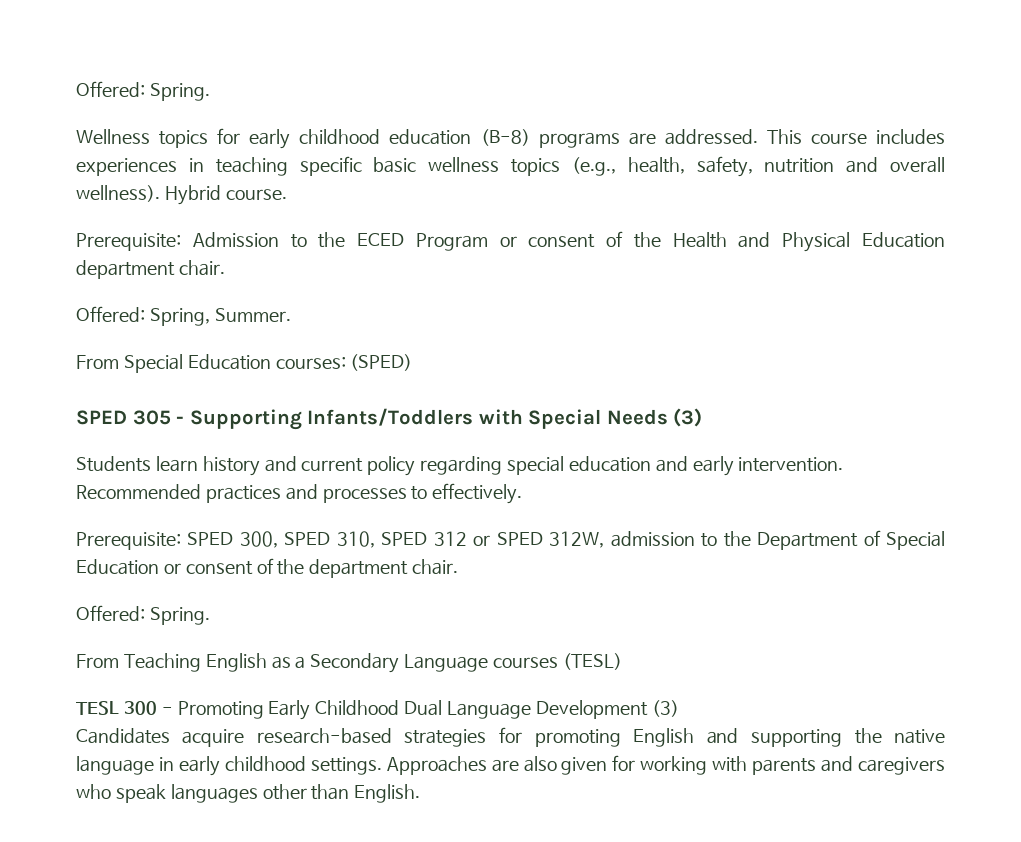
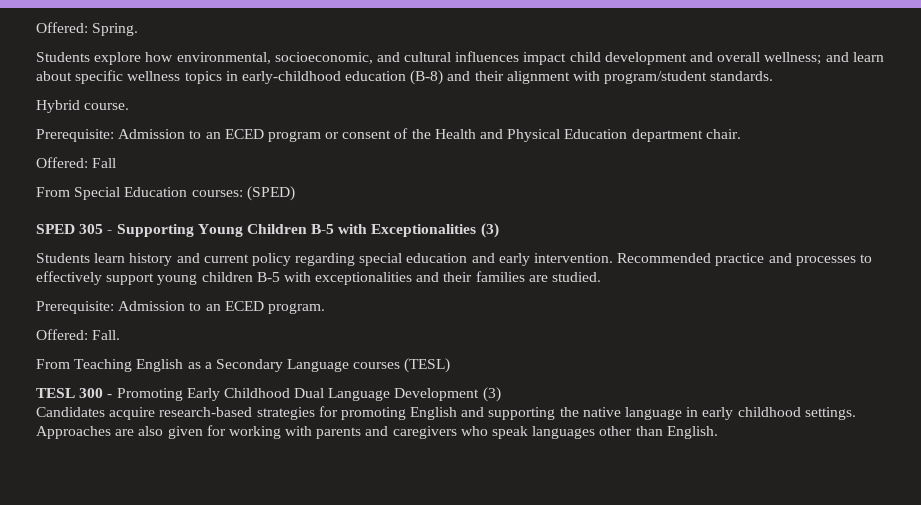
[76,81,210,101] [76,128,945,149] [76,156,945,177] [76,185,160,202] Offered: Spring. // Wellness topics for early childhood education (B-8) programs are addressed. This course includes experiences in teaching specific basic wellness topics (e.g., health, safety, nutrition and overall wellness). -> [36,22,139,36] [36,51,884,65] [36,70,774,85] Offered: Spring. // Students explore how environmental, socioeconomic, and cultural influences impact child development and overall wellness; and learn about specific wellness topics in early-childhood education (B-8) and their alignment with program/student standards. //
[318,232,488,251] the ECED Program -> [205,129,321,142] an ECED program
[149,308,291,326] Spring, Summer. -> [92,158,117,168] Fall
[307,408,668,429] Infants/Toddlers with Special Needs -> [197,224,477,237] Young Children B-5 with Exceptionalities
[205,485,281,503] practices -> [715,253,765,266] practice
[432,483,523,504] [76,530,946,550] [76,558,459,578] [76,605,210,625] effectively. // Prerequisite: SPED 300, SPED 310, SPED 312 or SPED 312W, admission to the Department of Special Education or consent of the department chair. // Offered: Spring. -> [36,271,602,285] [36,301,325,314] [36,329,121,340] effectively support young children B-5 with exceptionalities and their families are studied. // Prerequisite: Admission to an ECED program. // Offered: Fall.

